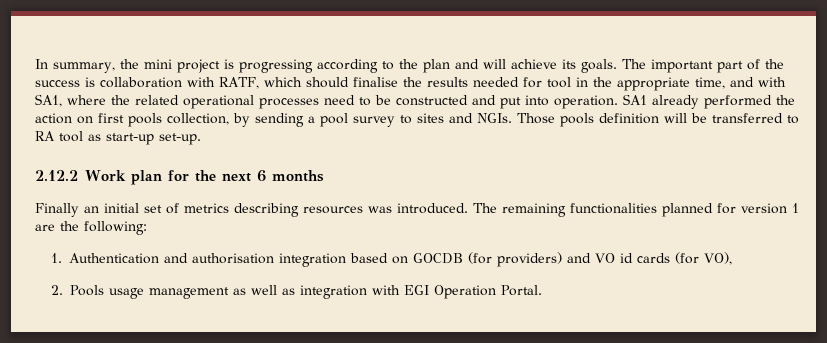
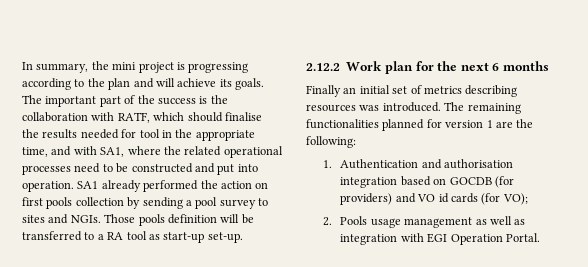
(95, 82) none -> [210,95,228,104] the
[167,113,229,125] collection, -> [75,197,124,206] collection
(799, 119) none -> [97,234,104,240] a
[704,252,733,265] VO), -> [502,193,528,205] VO);

